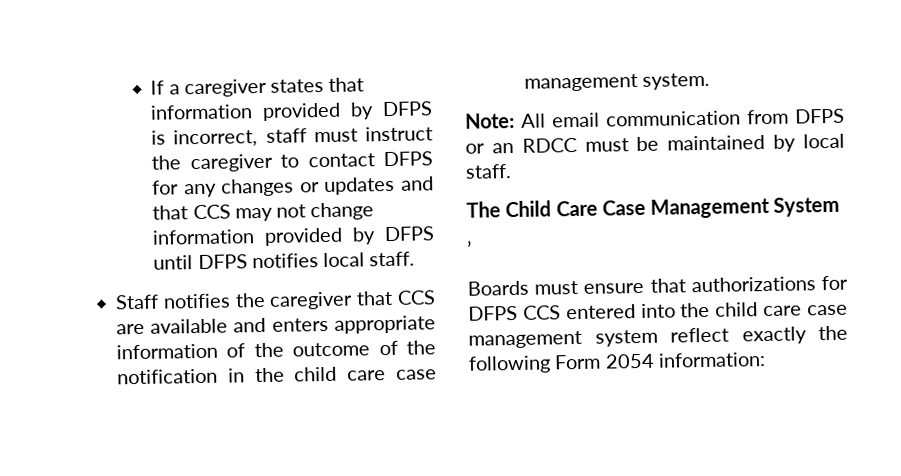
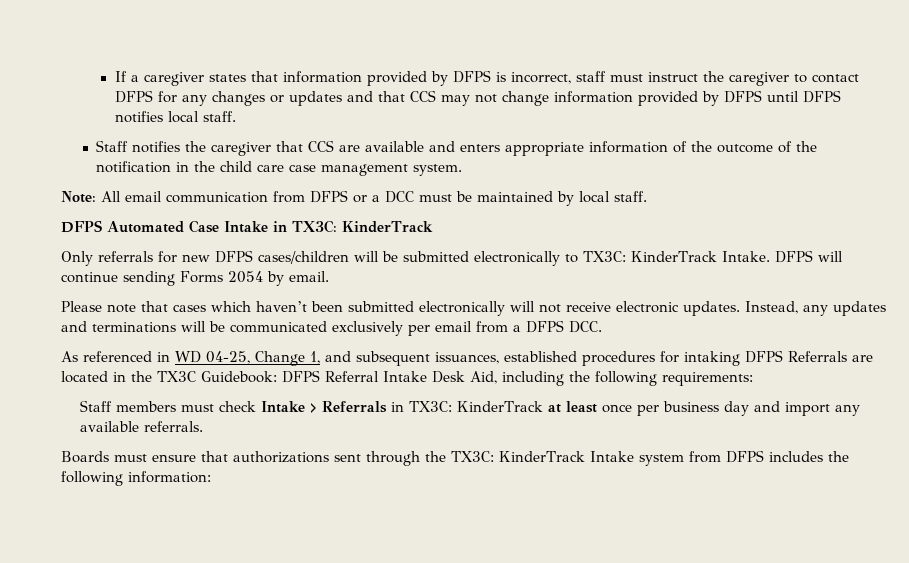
[491,137,577,154] an RDCC -> [372,191,414,203] a DCC
[466,196,841,219] [467,240,472,257] The Child Care Case Management System // ’ -> [61,220,433,233] [61,250,843,266] [61,271,329,286] [61,301,886,316] [61,320,602,336] [61,350,873,366] [61,370,753,386] [79,400,860,416] [79,421,203,432] DFPS Automated Case Intake in TX3C: KinderTrack // Only referrals for new DFPS cases/children will be submitted electronically to TX3C: KinderTrack Intake. DFPS will continue sending Forms 2054 by email. // Please note that cases which haven’t been submitted electronically will not receive electronic updates. Instead, any updates and terminations will be communicated exclusively per email from a DFPS DCC. // As referenced in WD 04-25, Change 1, and subsequent issuances, established procedures for intaking DFPS Referrals are located in the TX3C Guidebook: DFPS Referral Intake Desk Aid, including the following requirements: // Staff members must check Intake > Referrals in TX3C: KinderTrack at least once per business day and import any available referrals.
[821,275,848,291] [468,302,848,321] [468,325,848,349] [468,353,655,374] for DFPS CCS entered into the child care case management system reflect exactly the following Form 2054 -> [334,450,849,466] [61,471,123,486] sent through the TX3C: KinderTrack Intake system from DFPS includes the following

